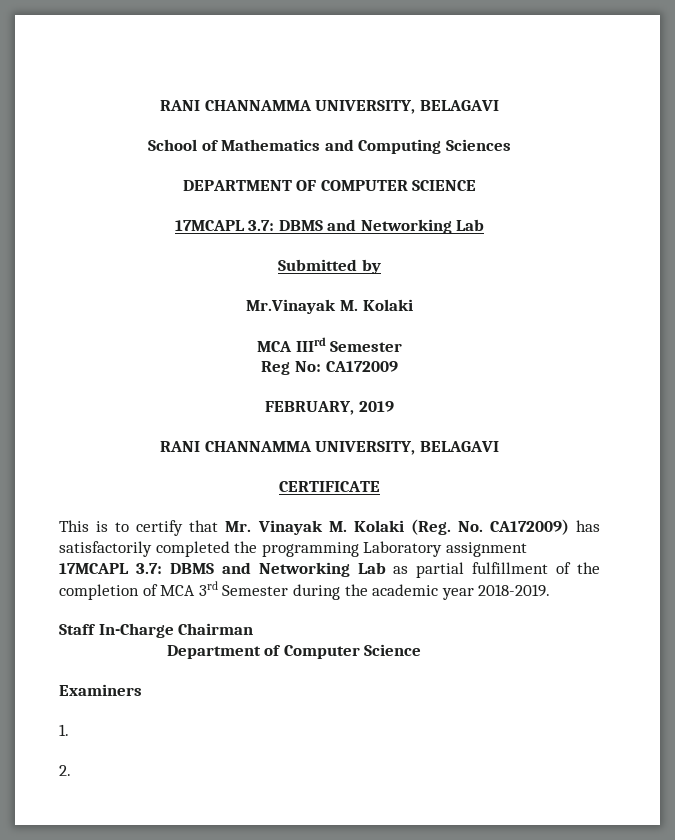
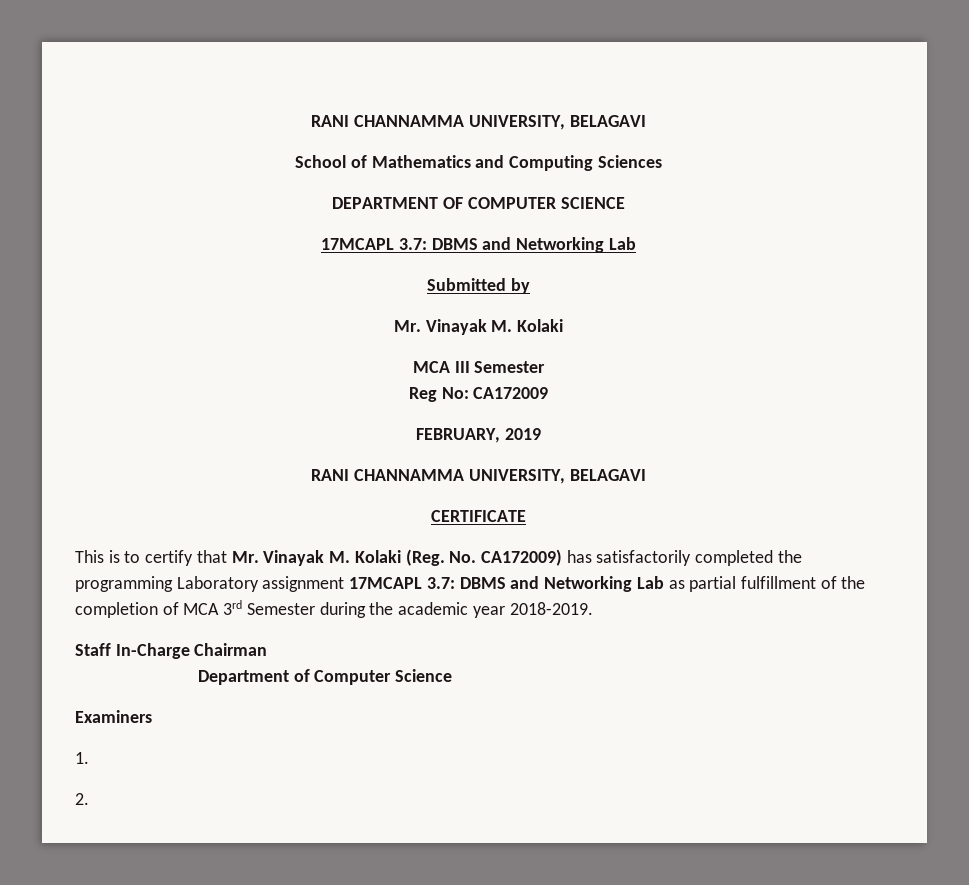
[246,299,337,314] Mr.Vinayak -> [393,319,487,335] Mr. Vinayak
[295,337,326,352] IIIrd -> [454,361,470,373] III

